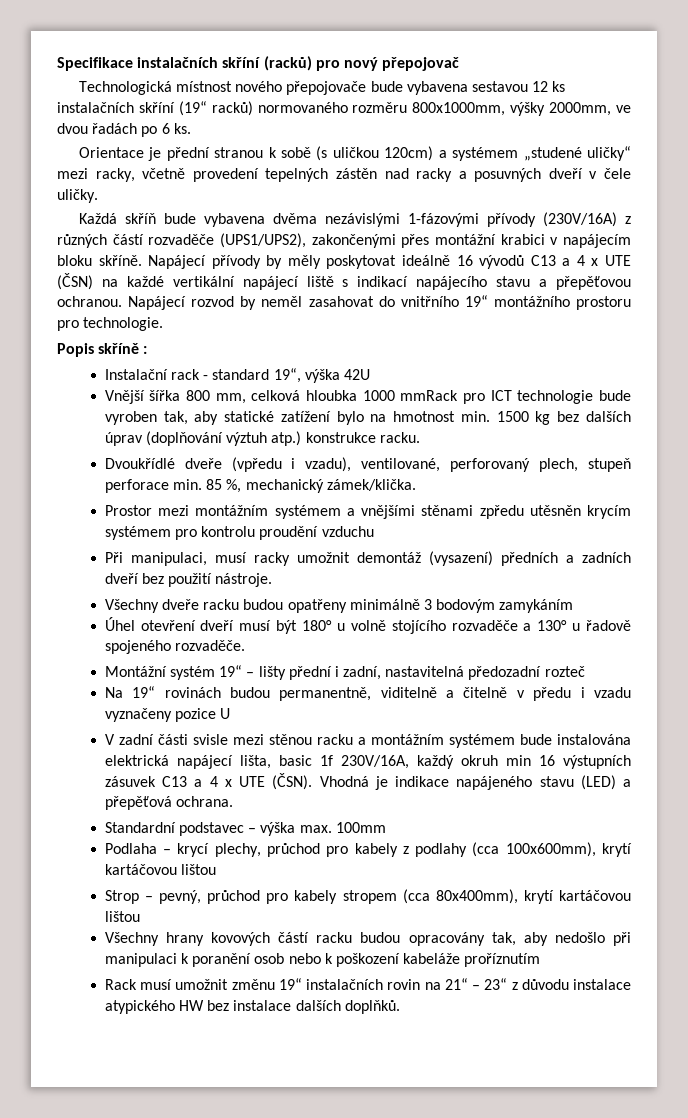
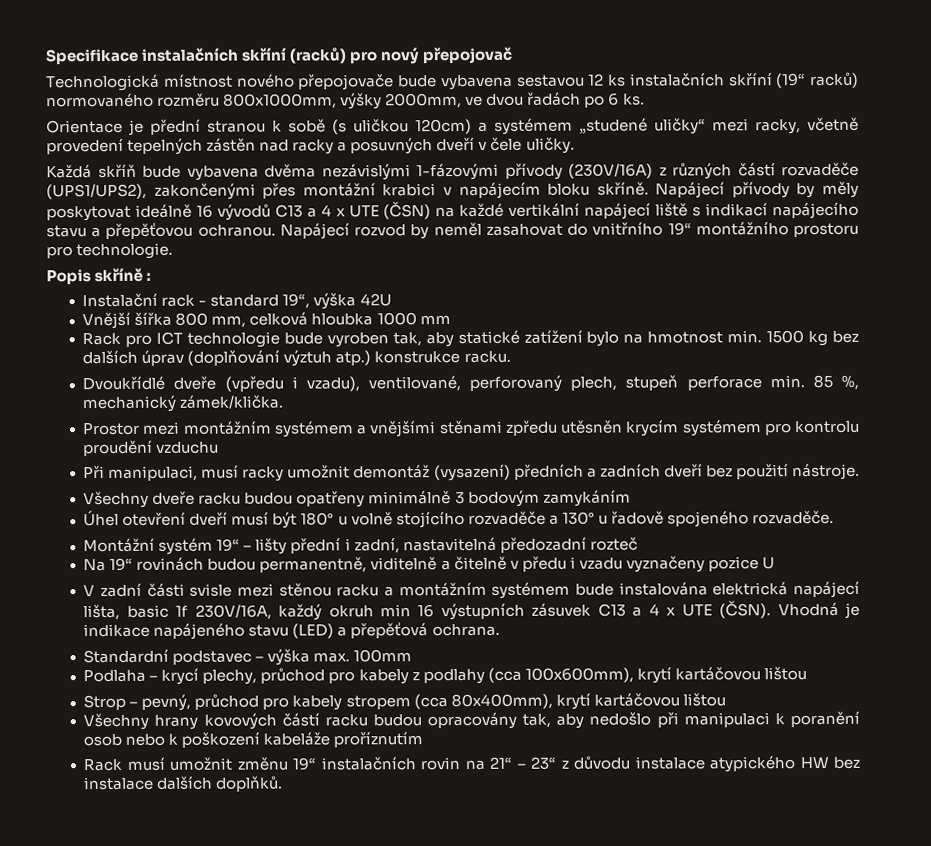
[400,390,459,401] mmRack -> [419,315,451,325] [82,332,122,346] mm // Rack

